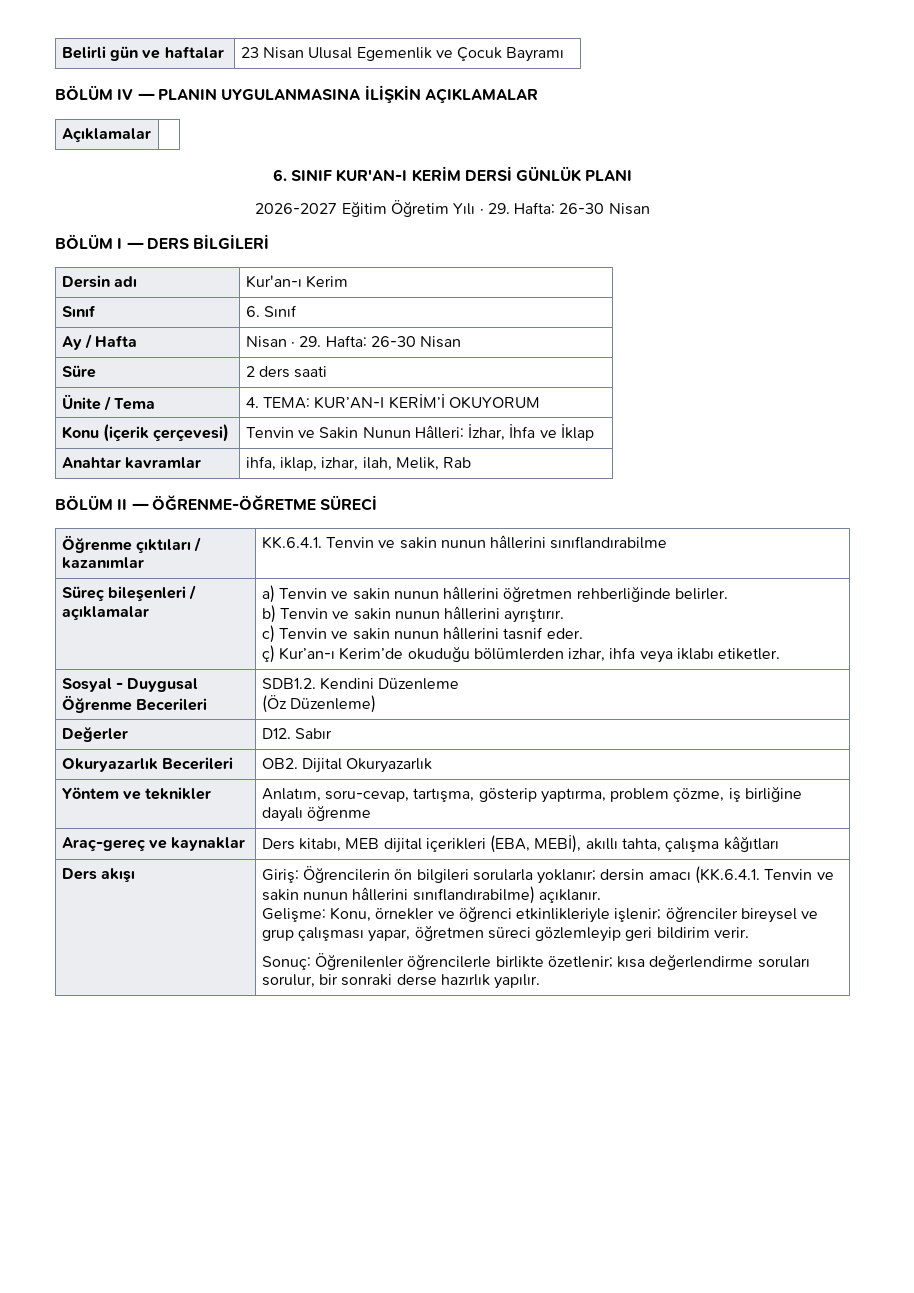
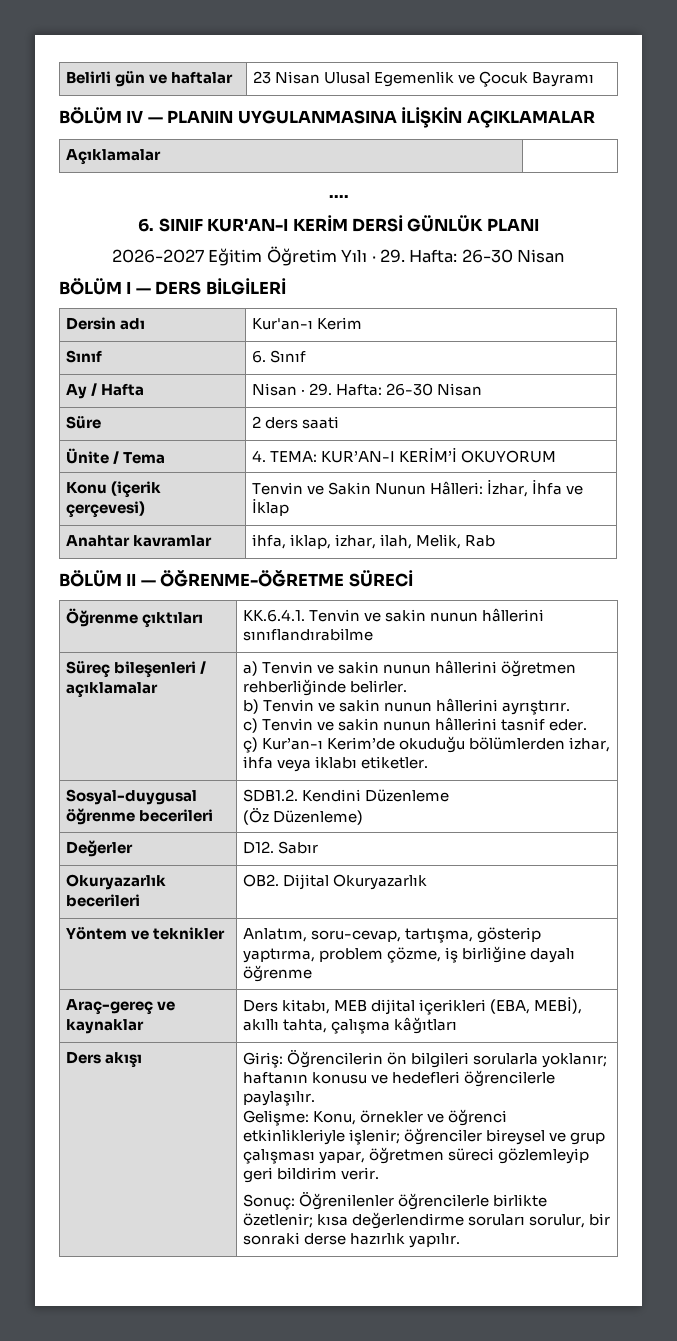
(151, 135) none -> [328,195,349,198] // ....
[194,537,202,552] [61,557,144,569] / kazanımlar -> (203, 620) none
[61,678,199,692] [61,695,207,713] Sosyal - Duygusal Öğrenme Becerileri -> [65,789,197,805] [65,808,213,825] Sosyal-duygusal öğrenme becerileri
[161,757,233,770] Becerileri -> [65,894,140,907] becerileri
[600,866,834,884] [261,886,601,904] dersin amacı (KK.6.4.1. Tenvin ve sakin nunun hâllerini sınıflandırabilme) açıklanır. -> [242,1070,556,1087] [242,1091,315,1106] haftanın konusu ve hedefleri öğrencilerle paylaşılır.

